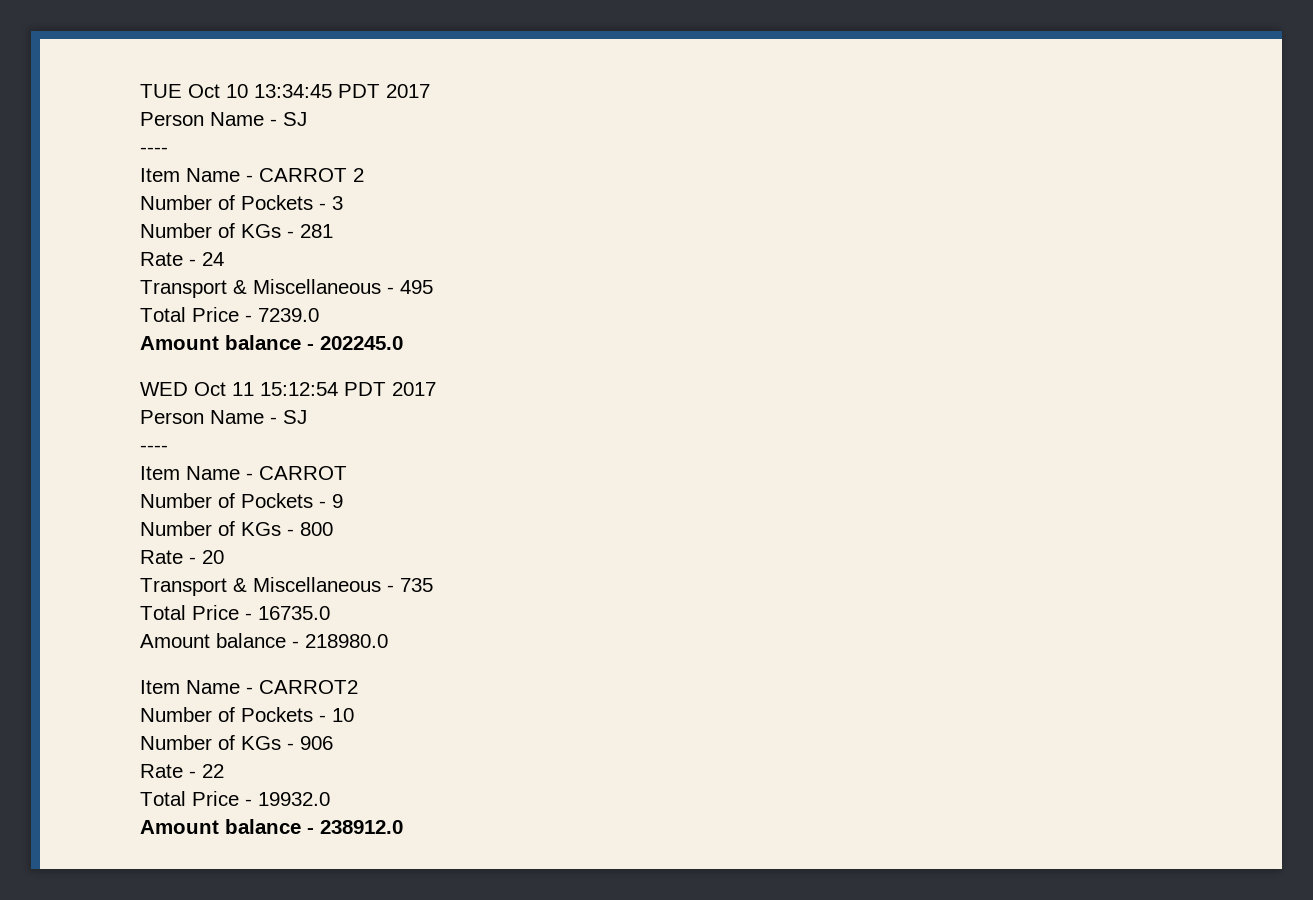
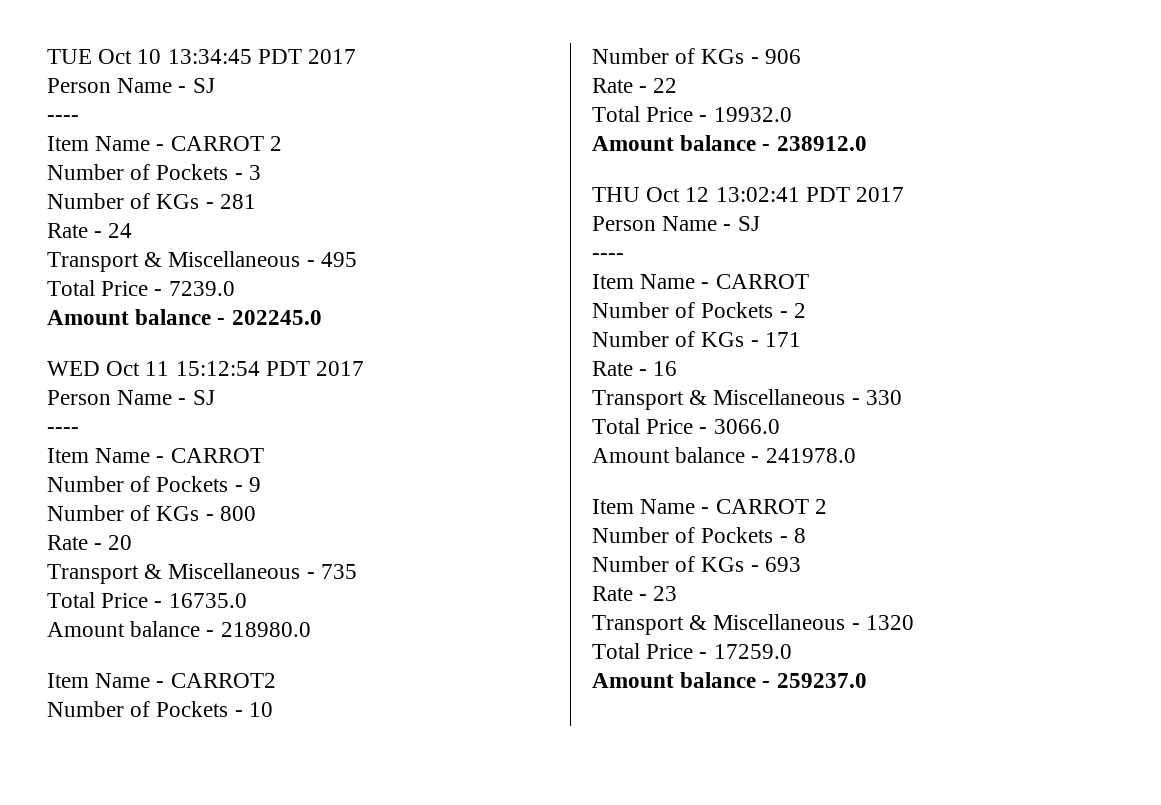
(403, 827) none -> [592,187,905,202] [592,216,760,231] [592,253,624,260] [592,274,809,289] [592,302,806,318] [592,331,801,347] [592,361,678,376] [592,389,902,410] [592,418,780,434] [592,447,856,463] [592,499,827,514] [592,527,806,543] [592,556,801,572] [592,586,678,601] [592,614,914,635] [592,643,792,659] [592,672,867,688] // THU Oct 12 13:02:41 PDT 2017 // Person Name - SJ // ---- // Item Name - CARROT // Number of Pockets - 2 // Number of KGs - 171 // Rate - 16 // Transport & Miscellaneous - 330 // Total Price - 3066.0 // Amount balance - 241978.0 // Item Name - CARROT 2 // Number of Pockets - 8 // Number of KGs - 693 // Rate - 23 // Transport & Miscellaneous - 1320 // Total Price - 17259.0 // Amount balance - 259237.0

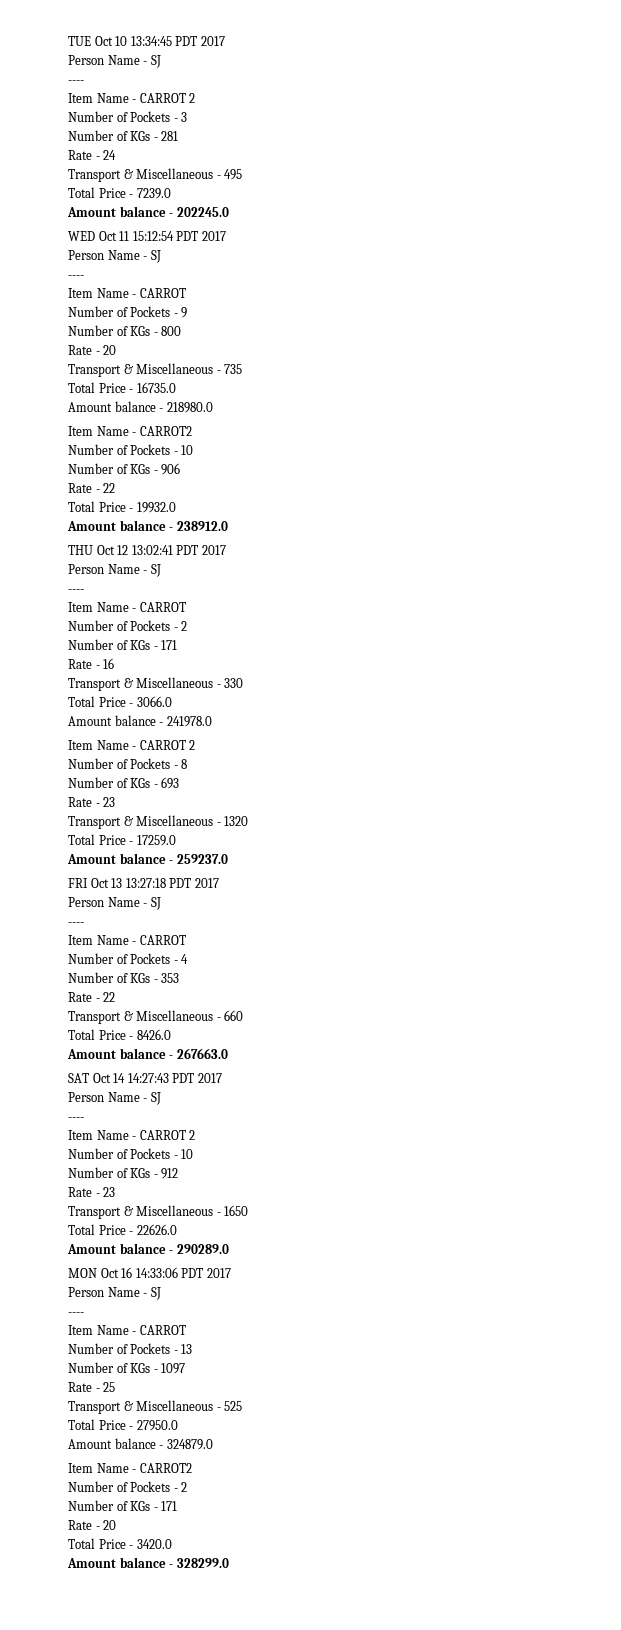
(867, 680) none -> [68,878,219,888] [68,897,161,910] [68,922,84,926] [68,935,186,945] [68,953,189,964] [68,972,180,983] [68,992,116,1002] [68,1010,244,1024] [68,1029,171,1040] [67,1048,228,1059] [68,1073,222,1083] [68,1092,161,1105] [68,1117,84,1121] [68,1130,196,1140] [68,1148,194,1159] [68,1167,179,1179] [68,1187,116,1197] [68,1205,249,1219] [68,1224,177,1235] [67,1243,229,1254] [68,1267,231,1278] [68,1287,161,1300] [68,1312,84,1316] [68,1325,186,1335] [68,1343,193,1354] [68,1362,186,1374] [68,1382,116,1392] [68,1400,243,1414] [68,1419,178,1431] [68,1438,213,1450] [68,1463,192,1473] [68,1481,188,1492] [68,1500,178,1511] [68,1520,117,1530] [68,1538,172,1549] [67,1557,229,1568] // FRI Oct 13 13:27:18 PDT 2017 // Person Name - SJ // ---- // Item Name - CARROT // Number of Pockets - 4 // Number of KGs - 353 // Rate - 22 // Transport & Miscellaneous - 660 // Total Price - 8426.0 // Amount balance - 267663.0 // SAT Oct 14 14:27:43 PDT 2017 // Person Name - SJ // ---- // Item Name - CARROT 2 // Number of Pockets - 10 // Number of KGs - 912 // Rate - 23 // Transport & Miscellaneous - 1650 // Total Price - 22626.0 // Amount balance - 290289.0 // MON Oct 16 14:33:06 PDT 2017 // Person Name - SJ // ---- // Item Name - CARROT // Number of Pockets - 13 // Number of KGs - 1097 // Rate - 25 // Transport & Miscellaneous - 525 // Total Price - 27950.0 // Amount balance - 324879.0 // Item Name - CARROT2 // Number of Pockets - 2 // Number of KGs - 171 // Rate - 20 // Total Price - 3420.0 // Amount balance - 328299.0

